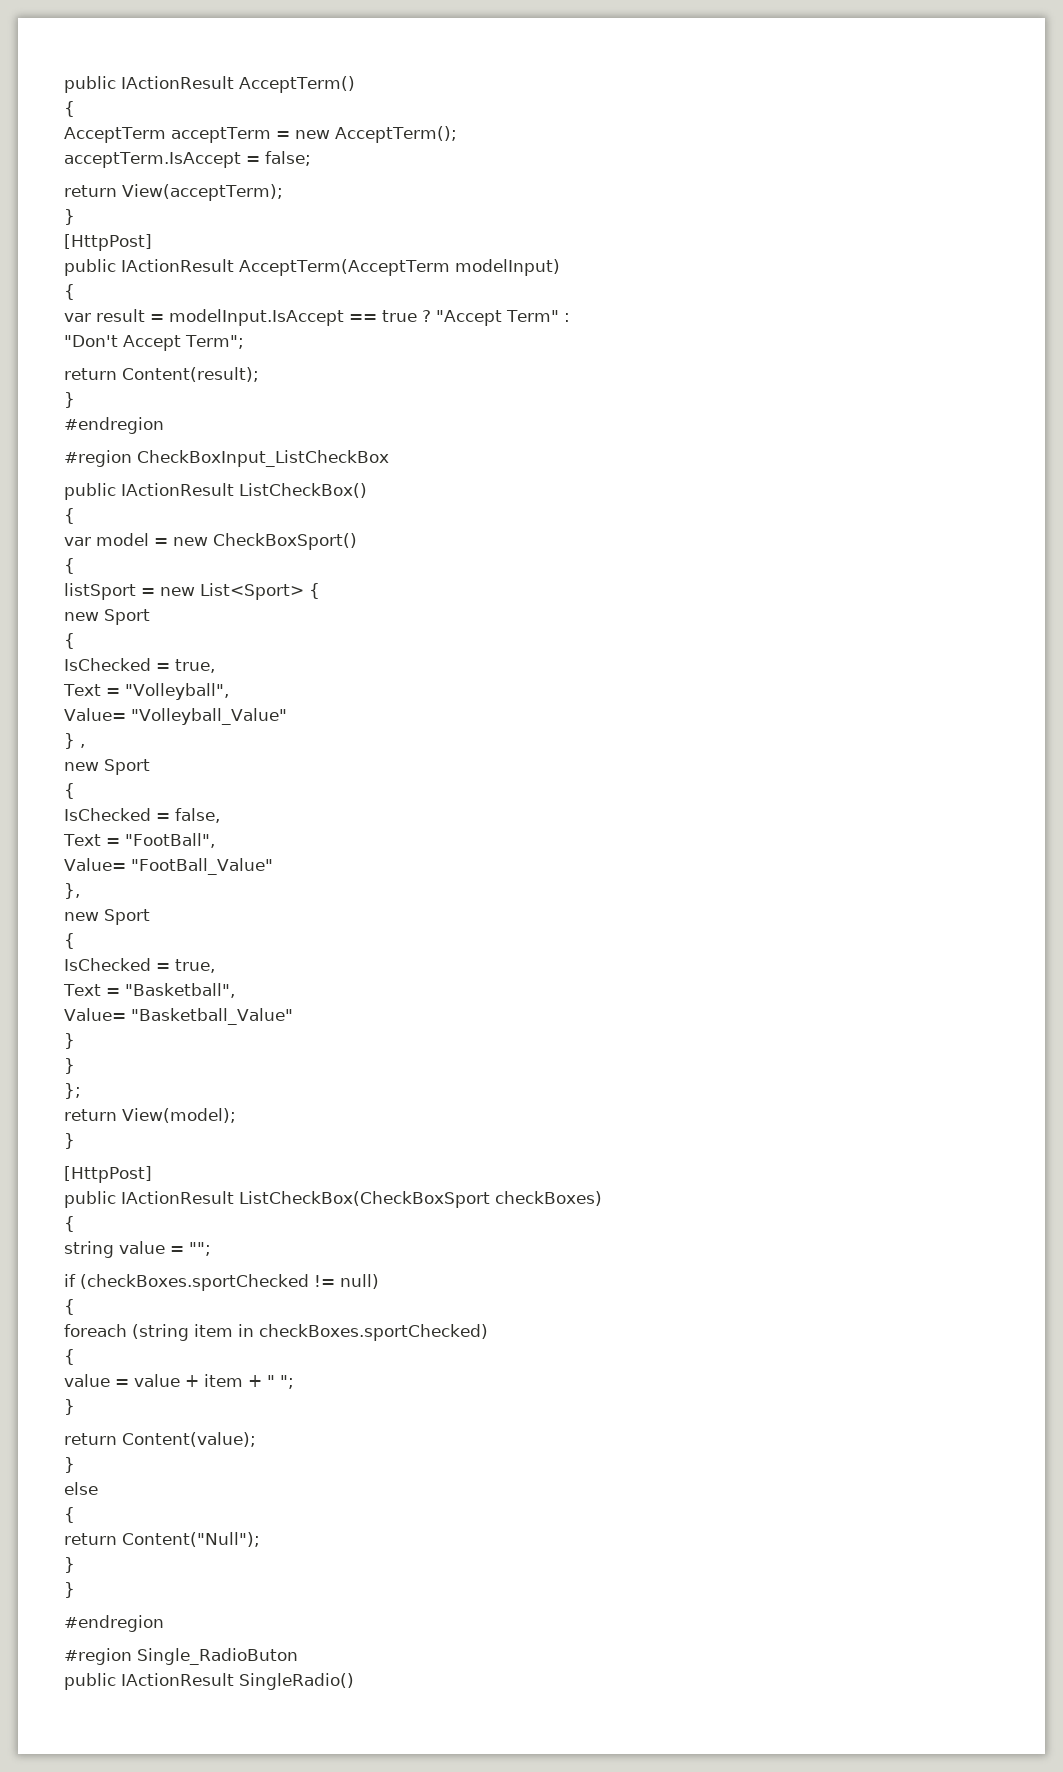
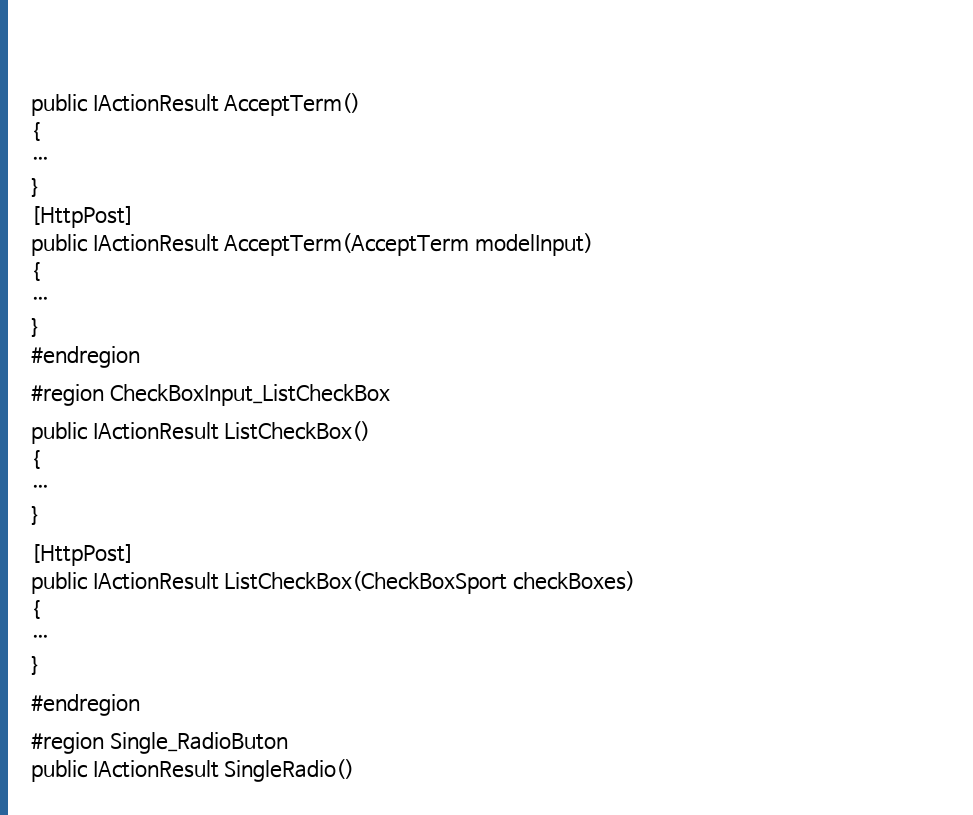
[64,126,457,143] [64,151,311,168] [64,184,283,201] AcceptTerm acceptTerm = new AcceptTerm(); // acceptTerm.IsAccept = false; // return View(acceptTerm); -> [31,156,50,166] …
[64,309,570,326] [64,335,244,351] [64,367,259,382] var result = modelInput.IsAccept == true ? "Accept Term" : // "Don't Accept Term"; // return Content(result); -> [31,296,50,306] …
[64,533,357,550] [64,558,75,574] [64,583,320,600] [64,609,150,625] [64,633,75,649] [64,658,215,673] [63,683,229,700] [64,708,287,725] [64,733,85,749] [64,759,150,775] [64,783,75,799] [64,808,220,823] [63,833,215,848] [64,858,273,875] [64,883,80,899] [64,909,150,925] [64,933,75,949] [64,958,215,973] [63,983,235,998] [64,1008,293,1025] [64,1033,75,1049] [64,1058,75,1074] [64,1083,81,1099] [64,1108,236,1123] var model = new CheckBoxSport() // { // listSport = new List<Sport> { // new Sport // { // IsChecked = true, // Text = "Volleyball", // Value= "Volleyball_Value" // } , // new Sport // { // IsChecked = false, // Text = "FootBall", // Value= "FootBall_Value" // }, // new Sport // { // IsChecked = true, // Text = "Basketball", // Value= "Basketball_Value" // } // } // }; // return View(model); -> [31,484,50,494] …
[64,1241,211,1258] [64,1274,379,1291] [64,1299,75,1315] [64,1324,488,1341] [64,1349,75,1365] [64,1374,294,1389] [64,1399,75,1415] [64,1432,256,1447] [64,1457,75,1473] [64,1482,98,1495] [64,1507,75,1523] [64,1532,260,1547] [64,1557,75,1573] string value = ""; // if (checkBoxes.sportChecked != null) // { // foreach (string item in checkBoxes.sportChecked) // { // value = value + item + " "; // } // return Content(value); // } // else // { // return Content("Null"); // } -> [31,634,50,644] …

